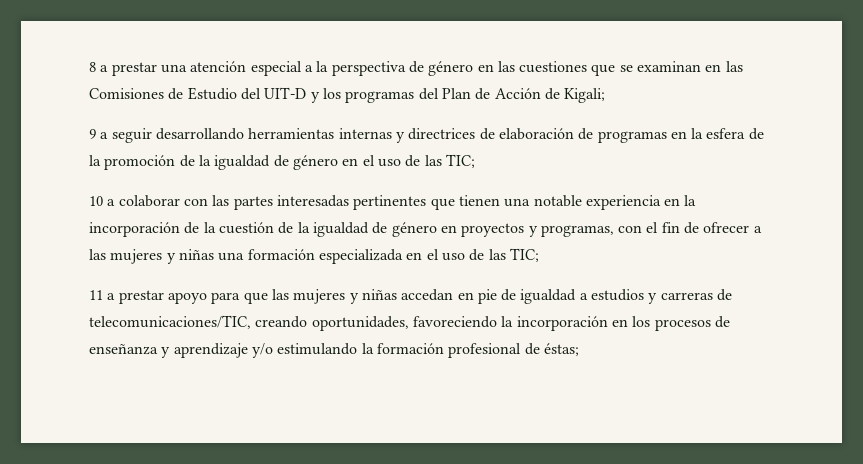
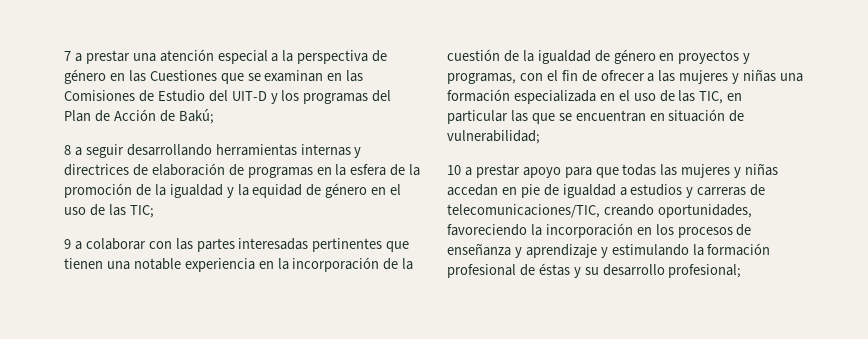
[89,62,96,72] 8 -> [64,51,71,61] 7
[519,61,588,73] cuestiones -> [149,70,217,81] Cuestiones
[564,88,606,103] [89,129,96,139] Kigali; // 9 -> [178,109,214,124] [64,145,71,155] Bakú; // 8
(271, 162) none -> [226,184,303,198] y la equidad
[89,196,103,206] 10 -> [64,239,71,249] 9
[509,248,539,262] [89,290,103,300] TIC; // 11 -> [699,91,743,104] [447,109,745,124] [447,130,540,144] [447,165,461,175] TIC, en particular las que se encuentran en situación de vulnerabilidad; // 10
(268, 298) none -> [622,164,657,176] todas
[251,343,273,358] y/o -> [600,247,608,258] y
[543,343,579,356] éstas; -> [538,263,742,278] éstas y su desarrollo profesional;

